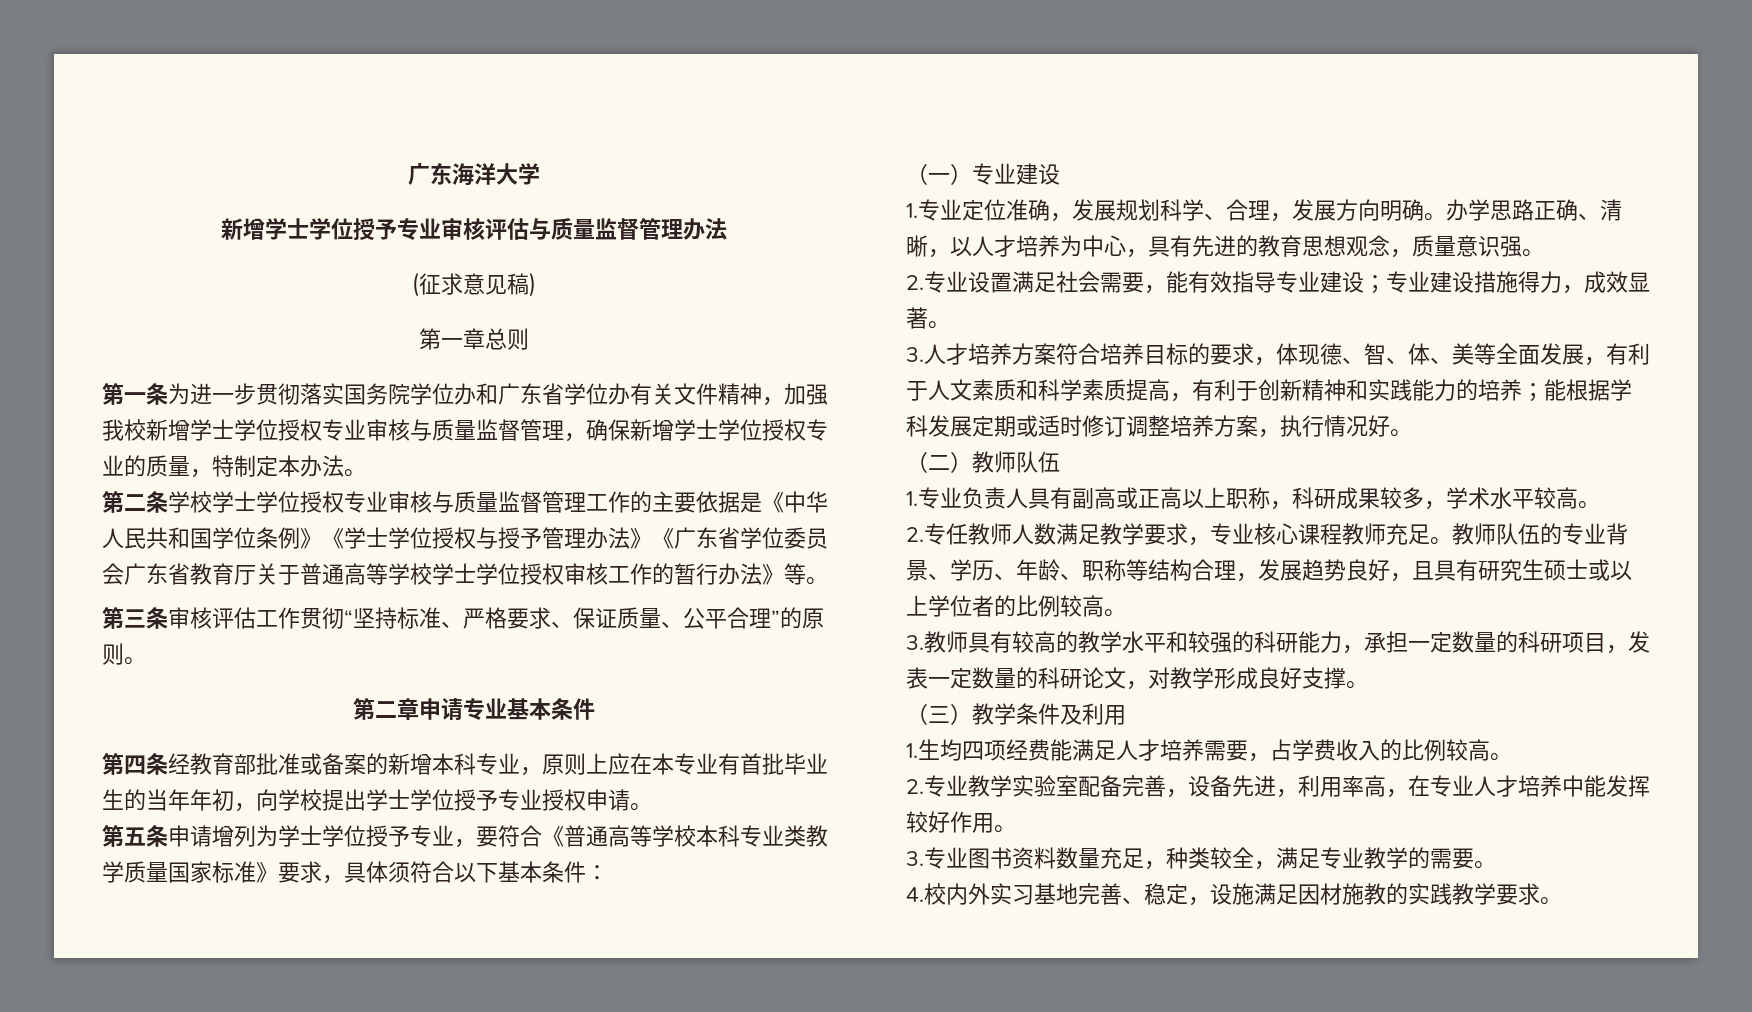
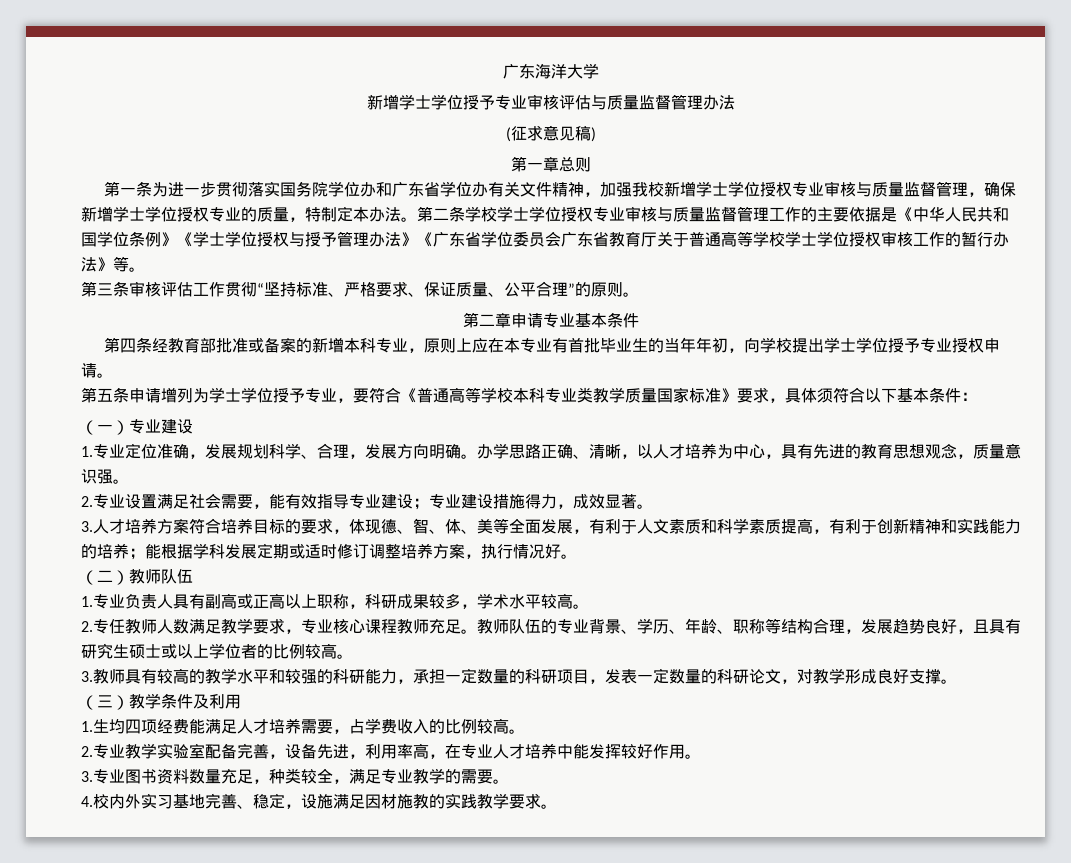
(366, 473) // -> (417, 219) none

